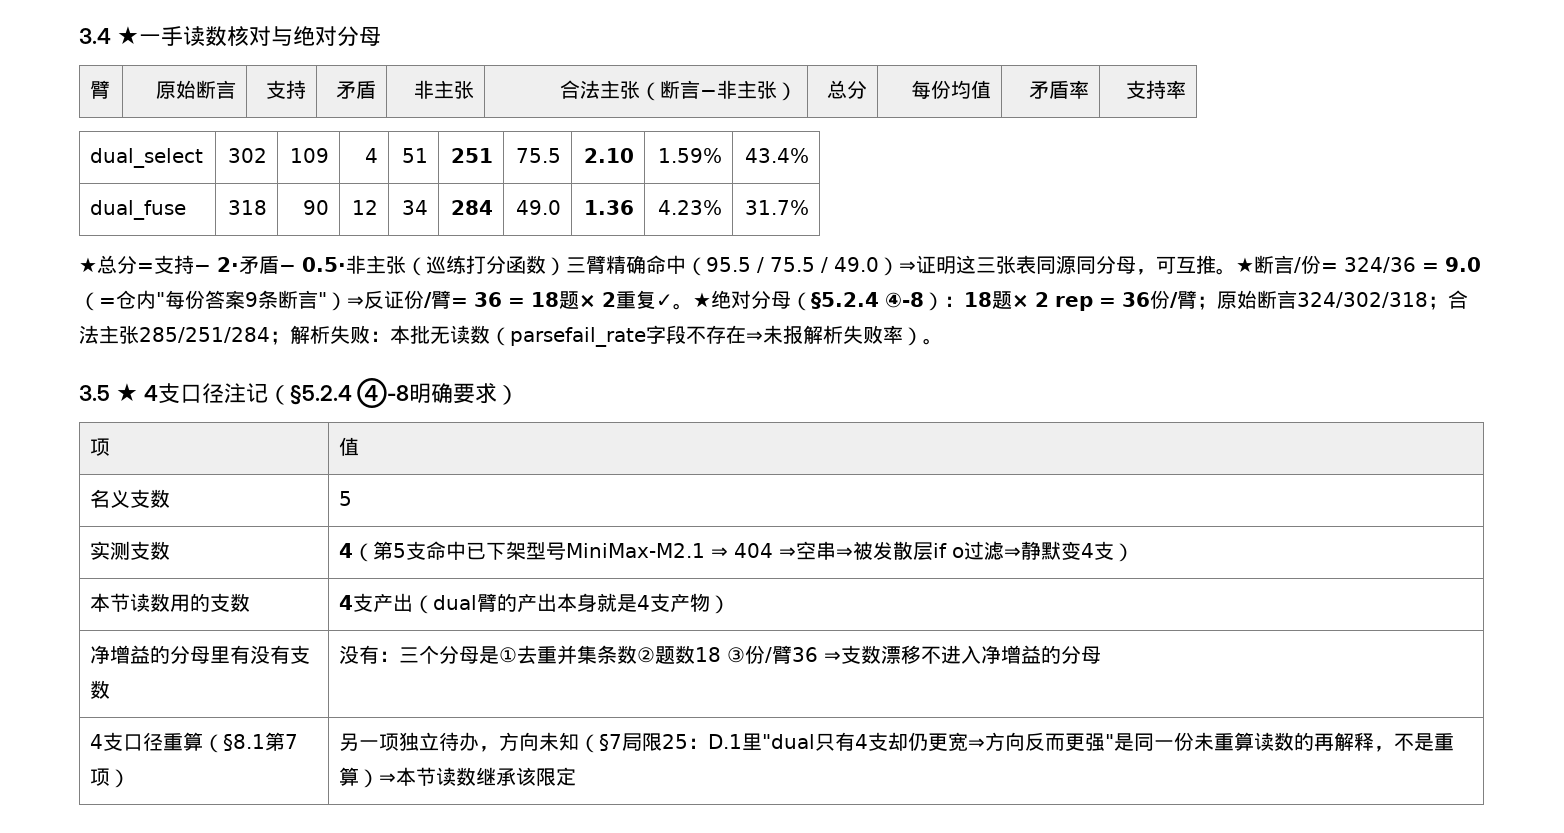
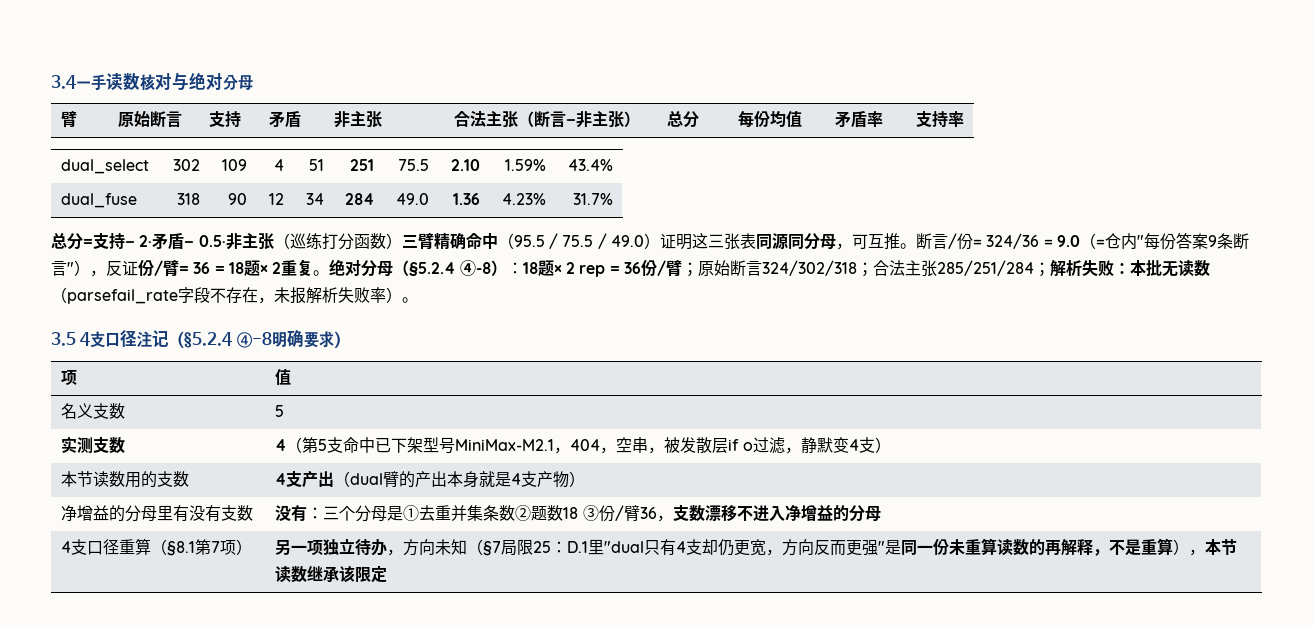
[116,26,139,44] ★ -> (76, 82) none
[79,257,97,273] ★ -> (613, 199) none
[899,261,916,272] ⇒ -> (660, 241) none
[1236,257,1254,273] ★ -> (916, 246) none
[347,296,364,307] ⇒ -> [90,270,106,277] ，
[656,292,711,310] ✓。★ -> [313,270,330,276] 。
[746,331,763,342] ⇒ -> [258,297,274,304] ，
[115,383,138,401] ★ -> (76, 339) none
[711,541,854,560] ⇒ 404 ⇒空串⇒ -> [554,437,665,454] ，404，空串，
[1004,547,1022,558] ⇒ -> [784,447,801,454] ，
[824,651,842,662] ⇒ -> [656,515,673,522] ，
[968,738,986,749] ⇒ -> [766,549,783,556] ，
[379,773,397,784] ⇒ -> [1189,549,1206,556] ，

